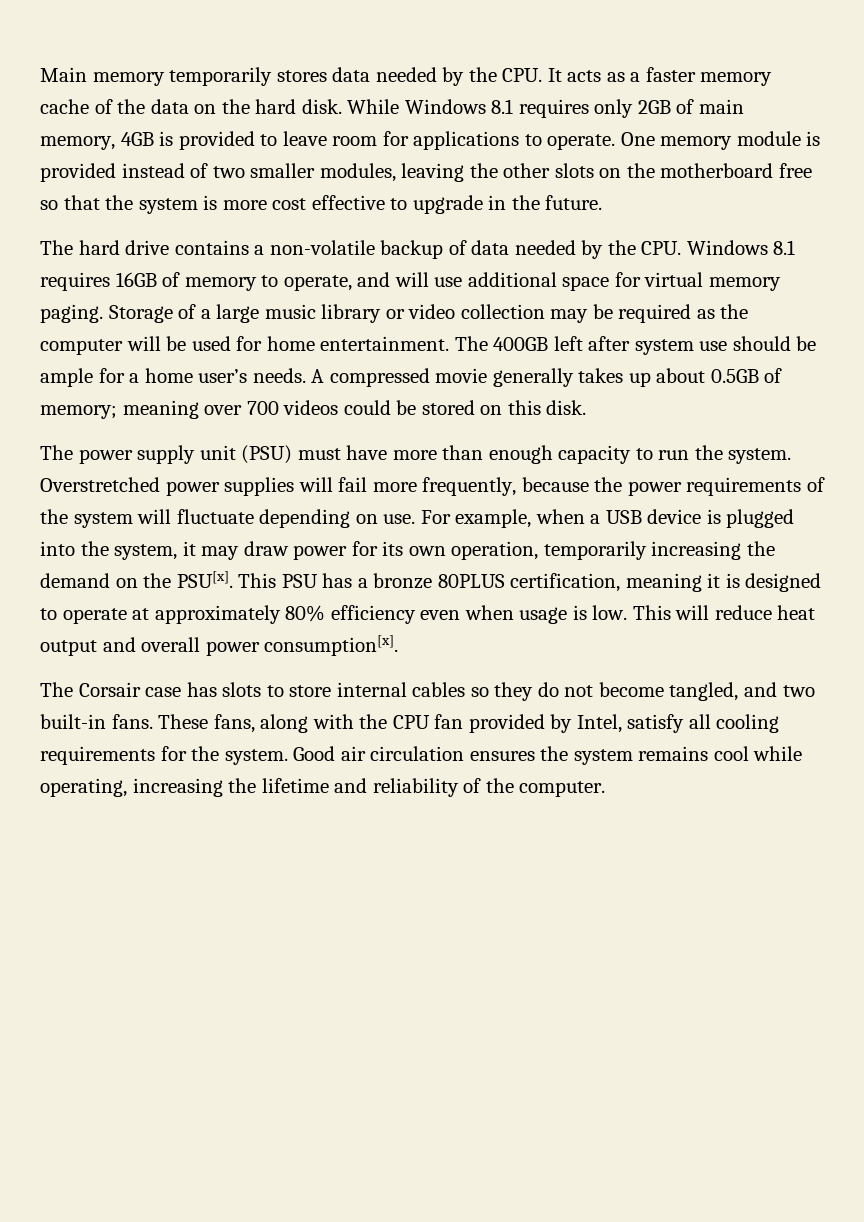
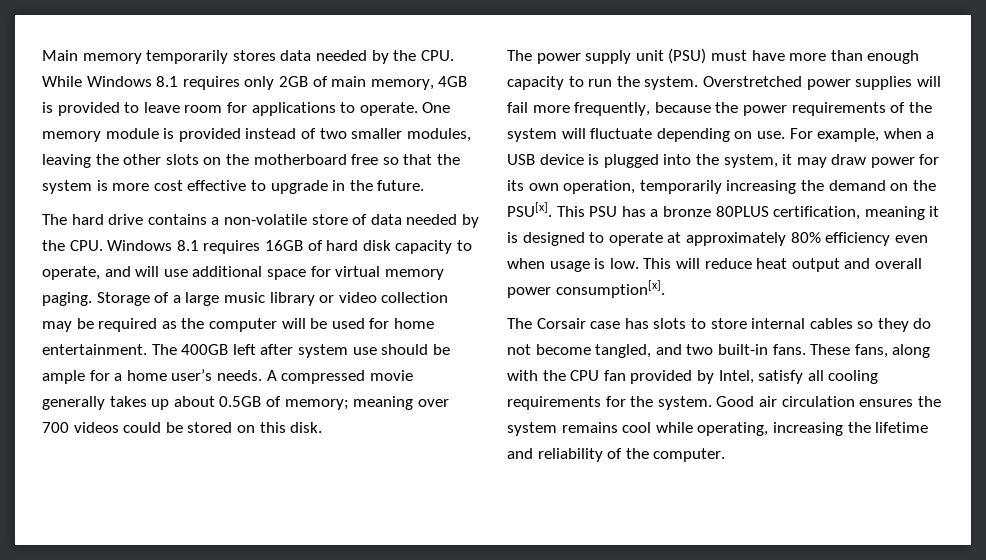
[547,67,773,86] [40,99,342,114] It acts as a faster memory cache of the data on the hard disk. -> (454, 55) none
[380,240,444,259] backup -> [311,214,348,225] store
[184,277,257,291] memory -> [326,240,453,254] hard disk capacity

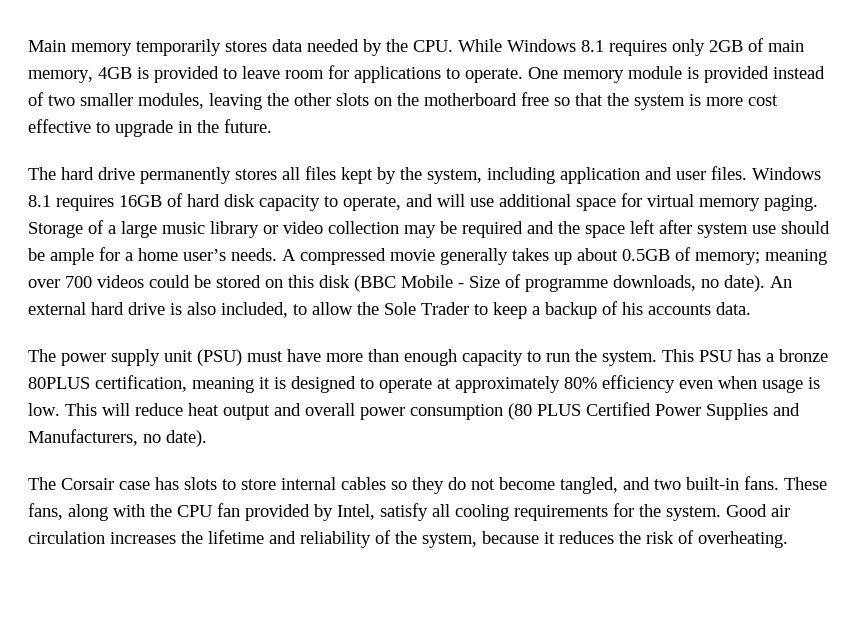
[147,214,479,228] [42,240,103,251] contains a non-volatile store of data needed by the CPU. -> [140,166,747,184] permanently stores all files kept by the system, including application and user files.
[161,318,434,332] [42,344,229,355] as the computer will be used for home entertainment. The 400GB -> [527,221,625,238] and the space
[290,422,323,433] disk. -> [319,274,792,292] [28,301,751,319] disk (BBC Mobile - Size of programme downloads, no date). An external hard drive is also included, to allow the Sole Trader to keep a backup of his accounts data.
[702,76,941,90] [507,102,932,116] [507,128,935,142] [507,154,940,168] [507,180,936,194] [507,202,552,217] Overstretched power supplies will fail more frequently, because the power requirements of the system will fluctuate depending on use. For example, when a USB device is plugged into the system, it may draw power for its own operation, temporarily increasing the demand on the PSU[x]. -> (657, 358) none
[555,280,665,298] consumption[x]. -> [410,402,800,420] [28,429,207,447] consumption (80 PLUS Certified Power Supplies and Manufacturers, no date).
[859,396,941,407] [507,422,843,436] ensures the system remains cool while operating, increasing -> [110,532,176,544] increases
[653,448,726,462] computer. -> [422,530,788,548] system, because it reduces the risk of overheating.

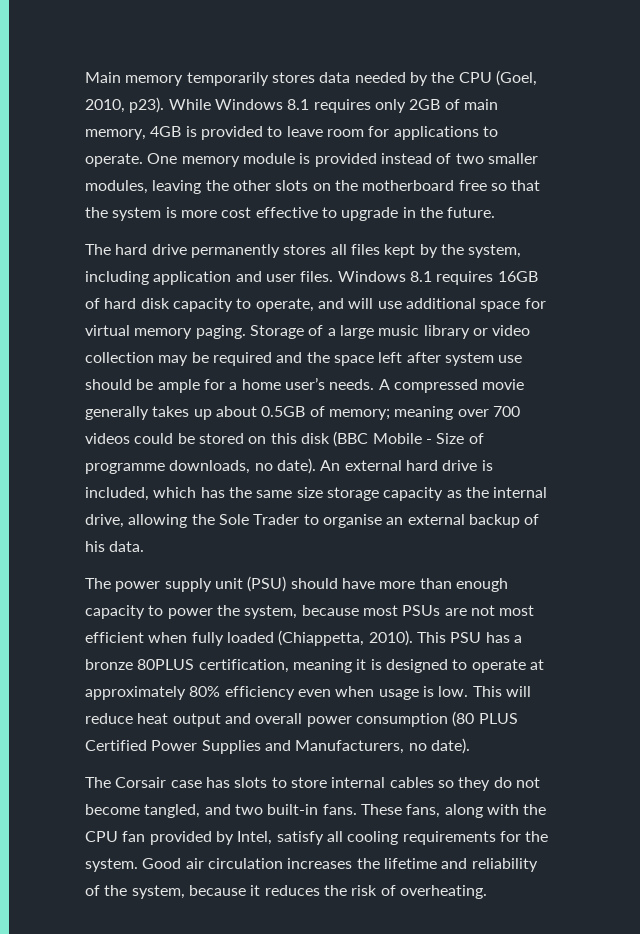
[413,40,453,52] CPU. -> [458,70,537,86] [85,97,165,113] CPU (Goel, 2010, p23).
[187,302,353,318] also included, to allow -> [85,487,548,501] [85,514,188,528] included, which has the same size storage capacity as the internal drive, allowing
[493,302,540,319] keep a -> [322,514,465,528] organise an external
[648,304,711,315] accounts -> (105, 546) none
[247,351,283,362] must -> [290,578,338,589] should
[546,349,657,366] run the system. -> [167,605,535,619] [85,630,413,646] power the system, because most PSUs are not most efficient when fully loaded (Chiappetta, 2010).

